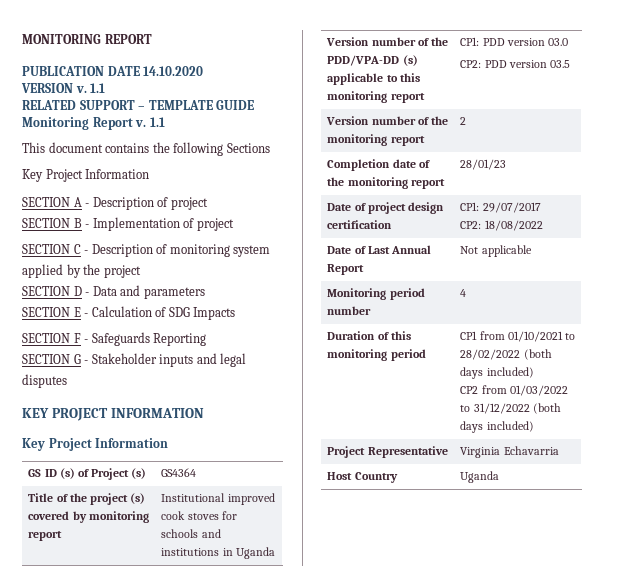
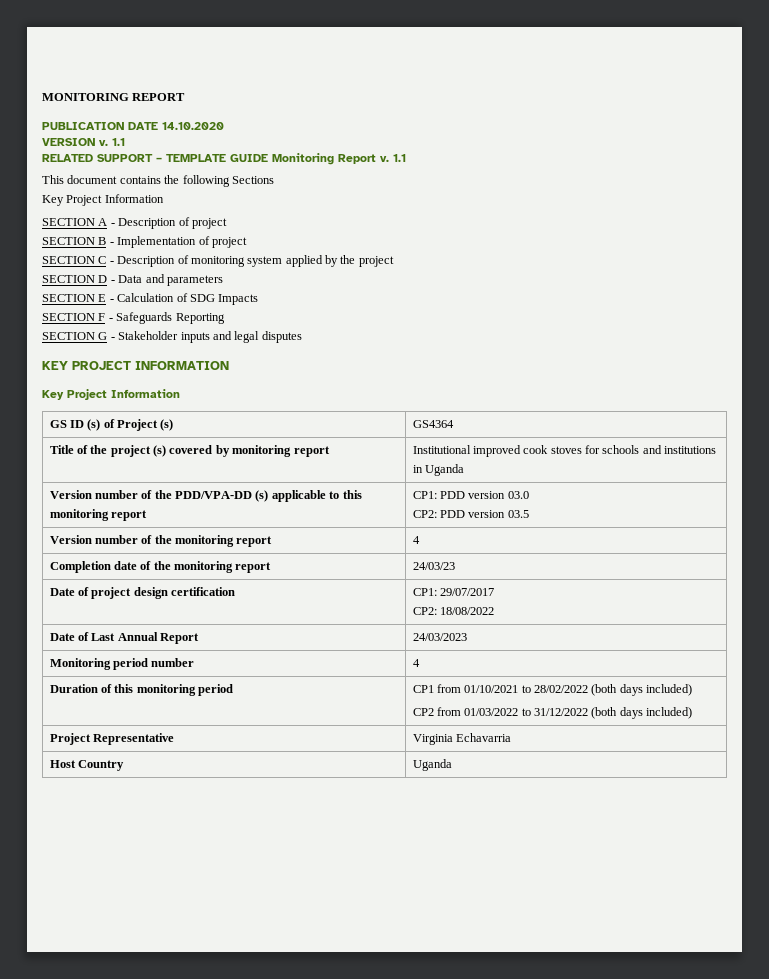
[460,117,467,125] 2 -> [412,536,420,544] 4
[460,159,507,170] 28/01/23 -> [412,562,455,570] 24/03/23
[460,245,532,257] Not applicable -> [412,633,467,641] 24/03/2023

